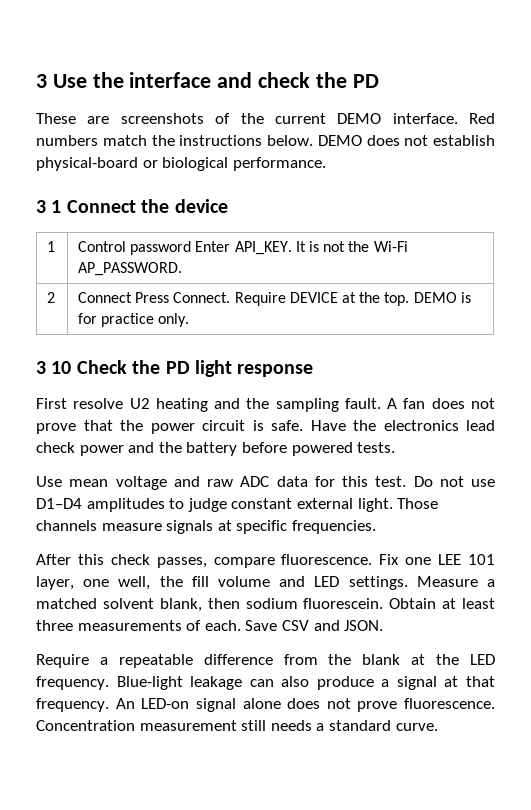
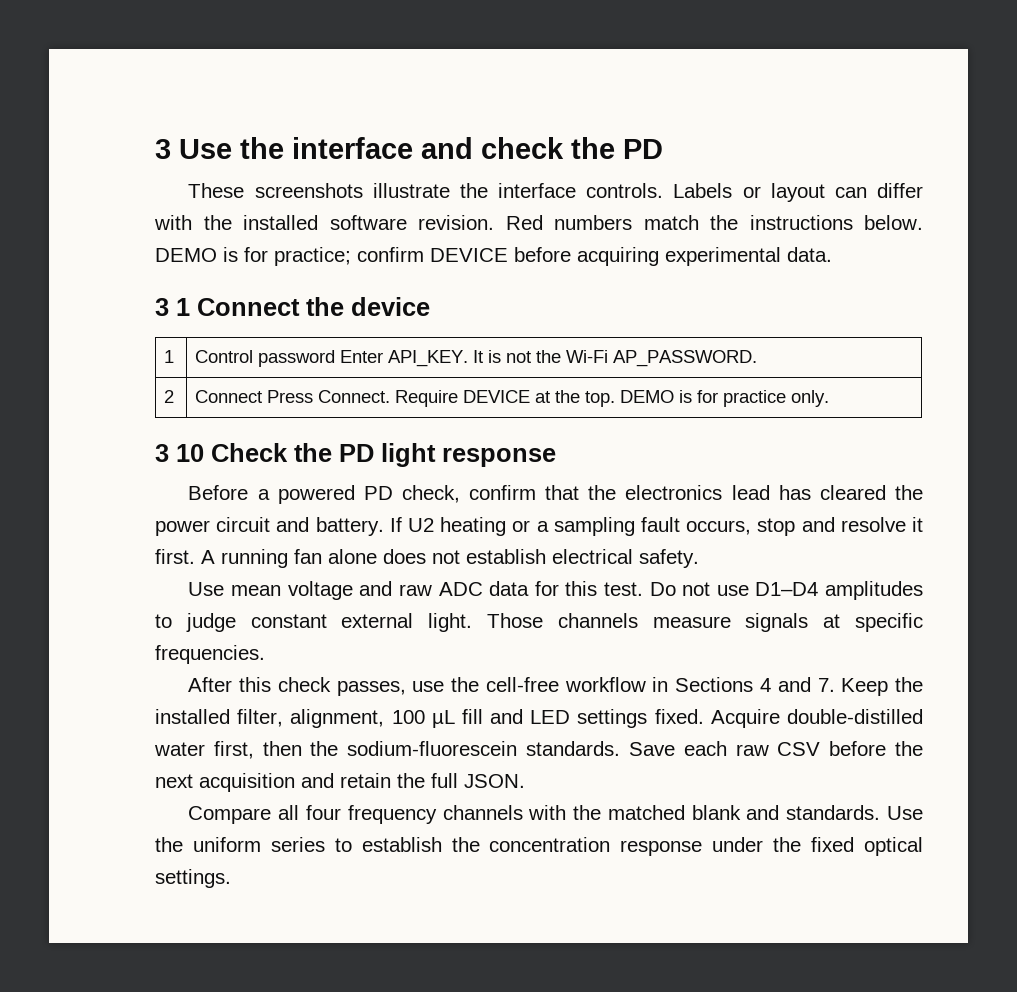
[87,113,458,124] are screenshots of the current DEMO interface. -> [254,183,923,202] [154,215,494,230] screenshots illustrate the interface controls. Labels or layout can differ with the installed software revision.
[366,135,495,146] [36,157,326,171] does not establish physical-board or biological performance. -> [223,247,832,266] is for practice; confirm DEVICE before acquiring experimental data.
[36,398,495,412] [36,420,495,434] [36,442,396,456] First resolve U2 heating and the sampling fault. A fan does not prove that the power circuit is safe. Have the electronics lead check power and the battery before powered tests. -> [188,485,923,504] [155,517,924,536] [155,549,699,568] Before a powered PD check, confirm that the electronics lead has cleared the power circuit and battery. If U2 heating or a sampling fault occurs, stop and resolve it first. A running fan alone does not establish electrical safety.
[213,554,496,568] [36,576,495,590] [36,598,495,612] [36,620,384,631] [36,654,496,668] [36,676,495,690] [36,698,495,712] [36,720,438,731] compare fluorescence. Fix one LEE 101 layer, one well, the fill volume and LED settings. Measure a matched solvent blank, then sodium fluorescein. Obtain at least three measurements of each. Save CSV and JSON. // Require a repeatable difference from the blank at the LED frequency. Blue-light leakage can also produce a signal at that frequency. An LED-on signal alone does not prove fluorescence. Concentration measurement still needs a standard curve. -> [412,677,923,696] [155,709,923,728] [154,741,924,759] [155,773,525,792] [188,805,924,824] [155,837,923,856] [155,869,231,888] use the cell-free workflow in Sections 4 and 7. Keep the installed filter, alignment, 100 µL fill and LED settings fixed. Acquire double-distilled water first, then the sodium-fluorescein standards. Save each raw CSV before the next acquisition and retain the full JSON. // Compare all four frequency channels with the matched blank and standards. Use the uniform series to establish the concentration response under the fixed optical settings.

